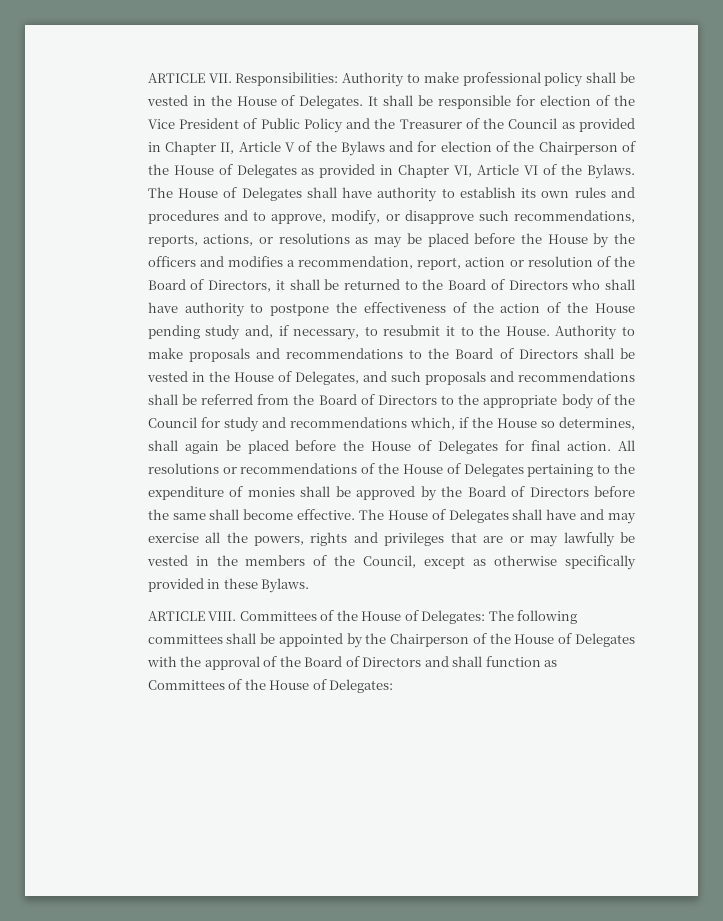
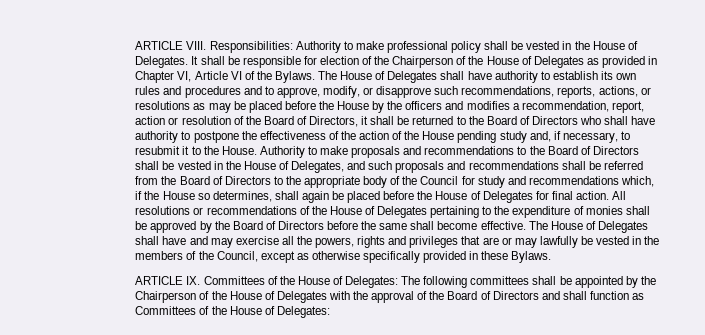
[147,73,232,83] ARTICLE VII. -> [135,41,207,50] ARTICLE VIII.
[147,118,635,133] [147,141,535,156] Vice President of Public Policy and the Treasurer of the Council as provided in Chapter II, Article V of the Bylaws and for election of the -> (390, 60) none
[208,611,237,621] VIII. -> [186,276,201,285] IX.

